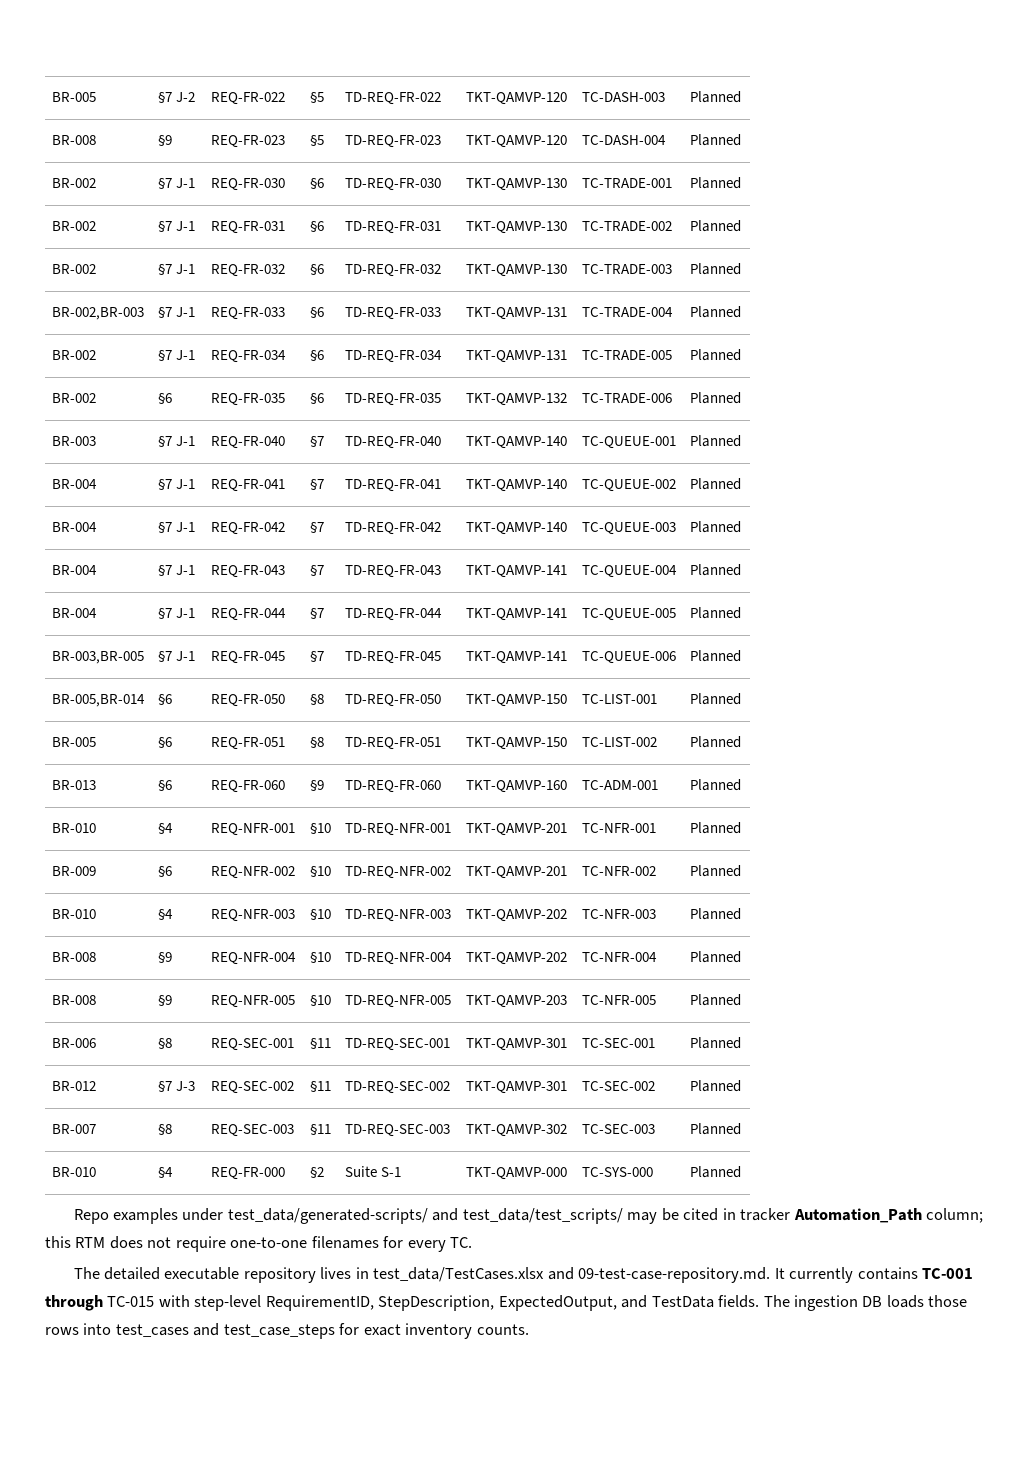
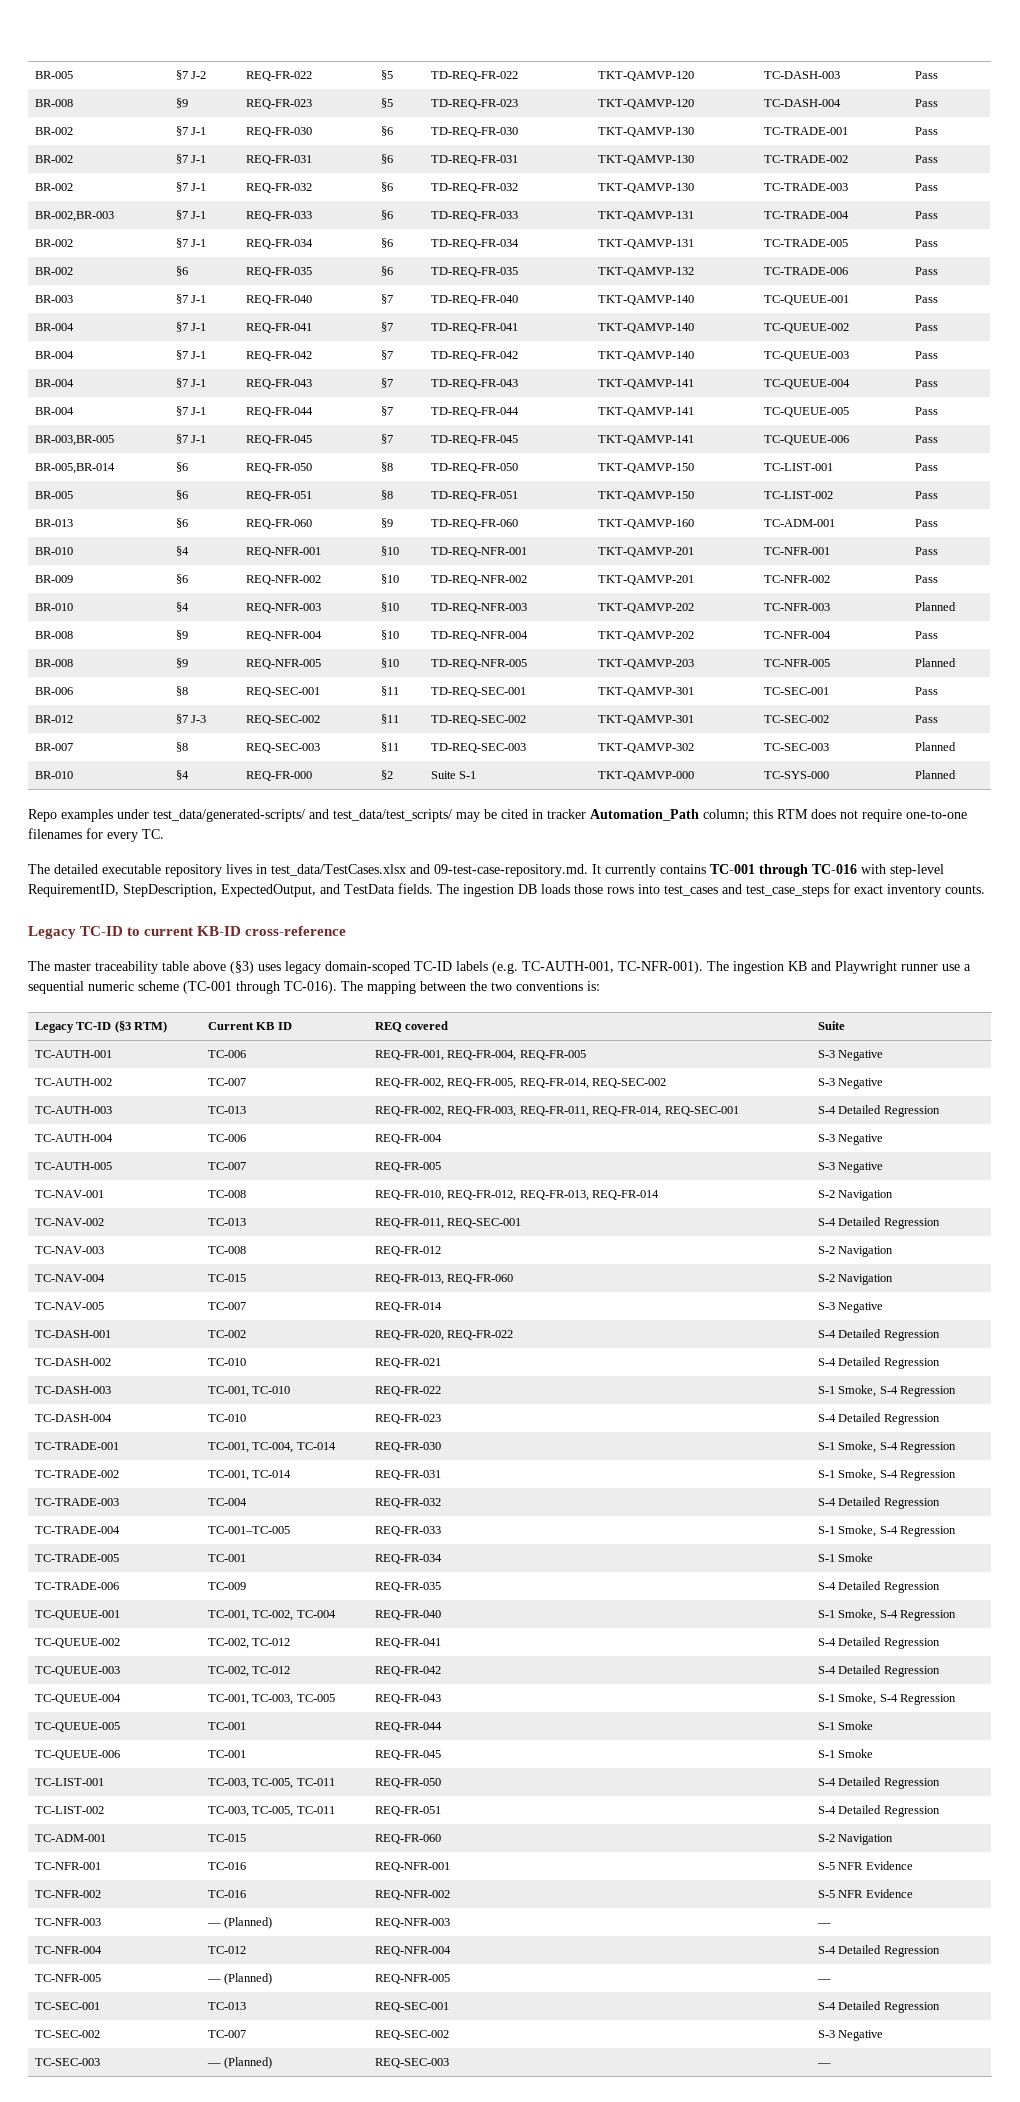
[689,91,741,103] Planned -> [915,71,939,79] Pass
[689,134,741,146] Planned -> [915,99,939,107] Pass
[689,177,741,189] Planned -> [915,127,939,135] Pass
[689,220,741,232] Planned -> [915,155,939,163] Pass
[689,263,741,275] Planned -> [915,183,939,191] Pass
[689,306,741,318] Planned -> [915,211,939,219] Pass
[689,349,741,361] Planned -> [915,239,939,247] Pass
[689,392,741,404] Planned -> [915,267,939,275] Pass
[689,435,741,447] Planned -> [915,295,939,303] Pass
[689,478,741,490] Planned -> [915,323,939,331] Pass
[689,521,741,533] Planned -> [915,351,939,359] Pass
[689,564,741,576] Planned -> [915,379,939,387] Pass
[689,607,741,619] Planned -> [915,407,939,415] Pass
[689,650,741,662] Planned -> [915,435,939,443] Pass
[689,693,741,705] Planned -> [915,463,939,471] Pass
[689,736,741,748] Planned -> [915,491,939,499] Pass
[689,779,741,791] Planned -> [915,519,939,527] Pass
[689,822,741,834] Planned -> [915,547,939,555] Pass
[689,865,741,877] Planned -> [915,575,939,583] Pass
[689,951,741,963] Planned -> [915,631,939,639] Pass
[689,1037,741,1049] Planned -> [915,687,939,695] Pass
[689,1080,741,1092] Planned -> [915,715,939,723] Pass
[107,1296,155,1307] TC-015 -> [812,864,857,874] TC-016
(529, 1329) none -> [28,926,347,939] [28,961,971,974] [28,981,600,994] [35,1021,168,1033] [208,1022,292,1030] [375,1021,449,1032] [818,1021,846,1030] [35,1050,113,1058] [208,1050,247,1058] [375,1050,586,1061] [818,1050,884,1061] [35,1078,113,1086] [208,1078,247,1086] [375,1078,667,1089] [818,1078,884,1089] [35,1106,113,1114] [208,1106,247,1114] [375,1106,739,1117] [818,1105,940,1117] [35,1134,114,1142] [208,1134,247,1142] [375,1134,443,1144] [818,1134,884,1145] [35,1162,113,1170] [208,1162,247,1170] [375,1162,442,1172] [818,1162,884,1173] [35,1190,105,1198] [208,1190,247,1198] [375,1190,660,1201] [818,1190,894,1201] [35,1218,105,1226] [208,1218,247,1226] [375,1218,522,1229] [818,1217,940,1229] [35,1246,105,1254] [208,1246,247,1254] [375,1246,442,1256] [818,1246,894,1257] [35,1274,106,1282] [208,1274,247,1282] [375,1274,514,1285] [818,1274,894,1285] [35,1302,105,1310] [208,1302,247,1310] [375,1302,443,1312] [818,1302,884,1313] [35,1330,112,1338] [208,1330,247,1338] [375,1330,514,1341] [818,1329,940,1341] [35,1358,112,1366] [208,1358,247,1366] [375,1358,442,1368] [818,1357,940,1369] [35,1386,112,1394] [208,1386,291,1397] [375,1386,442,1396] [818,1385,957,1397] [35,1414,113,1422] [208,1414,247,1422] [375,1414,442,1424] [818,1413,940,1425] [35,1442,120,1450] [208,1442,336,1453] [375,1442,442,1452] [818,1441,957,1453] [35,1470,120,1478] [208,1470,292,1481] [375,1470,442,1480] [818,1469,957,1481] [35,1498,120,1506] [208,1498,248,1506] [375,1498,442,1508] [818,1497,940,1509] [35,1526,121,1534] [208,1526,291,1534] [375,1526,442,1536] [818,1525,957,1537] [35,1554,120,1562] [208,1554,247,1562] [375,1554,443,1564] [818,1553,874,1562] [35,1582,120,1590] [208,1582,247,1590] [375,1582,442,1592] [818,1581,940,1593] [35,1610,121,1620] [208,1610,336,1621] [375,1610,442,1620] [818,1609,957,1621] [35,1638,121,1648] [208,1638,291,1649] [375,1638,442,1648] [818,1637,940,1649] [35,1666,121,1676] [208,1666,291,1677] [375,1666,442,1676] [818,1665,940,1677] [35,1694,122,1704] [208,1694,335,1705] [375,1694,442,1704] [818,1693,957,1705] [35,1722,121,1732] [208,1722,247,1730] [375,1722,443,1732] [818,1721,874,1730] [35,1750,121,1760] [208,1750,247,1758] [375,1750,442,1760] [818,1749,874,1758] [35,1778,105,1786] [208,1778,335,1789] [375,1778,442,1788] [818,1777,940,1789] [35,1806,105,1814] [208,1806,335,1817] [375,1806,442,1816] [818,1805,940,1817] [35,1834,107,1842] [208,1834,247,1842] [375,1834,442,1844] [818,1834,894,1845] [35,1862,102,1870] [208,1862,247,1870] [375,1862,451,1872] [818,1861,913,1870] [35,1890,102,1898] [208,1890,247,1898] [375,1890,451,1900] [818,1889,913,1898] [35,1918,102,1926] [207,1917,273,1929] [375,1918,451,1928] [817,1923,832,1926] [35,1946,103,1954] [208,1946,247,1954] [375,1946,452,1956] [818,1945,940,1957] [35,1974,102,1982] [207,1973,273,1985] [375,1974,451,1984] [817,1979,832,1982] [35,2002,101,2010] [208,2002,247,2010] [375,2002,450,2012] [818,2001,940,2013] [35,2030,101,2038] [208,2030,247,2038] [375,2030,450,2040] [818,2030,884,2041] [35,2058,101,2066] [207,2057,273,2069] [375,2058,450,2068] [817,2063,832,2066] // Legacy TC-ID to current KB-ID cross-reference // The master traceability table above (§3) uses legacy domain-scoped TC-ID labels (e.g. TC-AUTH-001, TC-NFR-001). The ingestion KB and Playwright runner use a sequential numeric scheme (TC-001 through TC-016). The mapping between the two conventions is: // Legacy TC-ID (§3 RTM) | Current KB ID | REQ covered | Suite // TC-AUTH-001 | TC-006 | REQ-FR-001, REQ-FR-004, REQ-FR-005 | S-3 Negative // TC-AUTH-002 | TC-007 | REQ-FR-002, REQ-FR-005, REQ-FR-014, REQ-SEC-002 | S-3 Negative // TC-AUTH-003 | TC-013 | REQ-FR-002, REQ-FR-003, REQ-FR-011, REQ-FR-014, REQ-SEC-001 | S-4 Detailed Regression // TC-AUTH-004 | TC-006 | REQ-FR-004 | S-3 Negative // TC-AUTH-005 | TC-007 | REQ-FR-005 | S-3 Negative // TC-NAV-001 | TC-008 | REQ-FR-010, REQ-FR-012, REQ-FR-013, REQ-FR-014 | S-2 Navigation // TC-NAV-002 | TC-013 | REQ-FR-011, REQ-SEC-001 | S-4 Detailed Regression // TC-NAV-003 | TC-008 | REQ-FR-012 | S-2 Navigation // TC-NAV-004 | TC-015 | REQ-FR-013, REQ-FR-060 | S-2 Navigation // TC-NAV-005 | TC-007 | REQ-FR-014 | S-3 Negative // TC-DASH-001 | TC-002 | REQ-FR-020, REQ-FR-022 | S-4 Detailed Regression // TC-DASH-002 | TC-010 | REQ-FR-021 | S-4 Detailed Regression // TC-DASH-003 | TC-001, TC-010 | REQ-FR-022 | S-1 Smoke, S-4 Regression // TC-DASH-004 | TC-010 | REQ-FR-023 | S-4 Detailed Regression // TC-TRADE-001 | TC-001, TC-004, TC-014 | REQ-FR-030 | S-1 Smoke, S-4 Regression // TC-TRADE-002 | TC-001, TC-014 | REQ-FR-031 | S-1 Smoke, S-4 Regression // TC-TRADE-003 | TC-004 | REQ-FR-032 | S-4 Detailed Regression // TC-TRADE-004 | TC-001–TC-005 | REQ-FR-033 | S-1 Smoke, S-4 Regression // TC-TRADE-005 | TC-001 | REQ-FR-034 | S-1 Smoke // TC-TRADE-006 | TC-009 | REQ-FR-035 | S-4 Detailed Regression // TC-QUEUE-001 | TC-001, TC-002, TC-004 | REQ-FR-040 | S-1 Smoke, S-4 Regression // TC-QUEUE-002 | TC-002, TC-012 | REQ-FR-041 | S-4 Detailed Regression // TC-QUEUE-003 | TC-002, TC-012 | REQ-FR-042 | S-4 Detailed Regression // TC-QUEUE-004 | TC-001, TC-003, TC-005 | REQ-FR-043 | S-1 Smoke, S-4 Regression // TC-QUEUE-005 | TC-001 | REQ-FR-044 | S-1 Smoke // TC-QUEUE-006 | TC-001 | REQ-FR-045 | S-1 Smoke // TC-LIST-001 | TC-003, TC-005, TC-011 | REQ-FR-050 | S-4 Detailed Regression // TC-LIST-002 | TC-003, TC-005, TC-011 | REQ-FR-051 | S-4 Detailed Regression // TC-ADM-001 | TC-015 | REQ-FR-060 | S-2 Navigation // TC-NFR-001 | TC-016 | REQ-NFR-001 | S-5 NFR Evidence // TC-NFR-002 | TC-016 | REQ-NFR-002 | S-5 NFR Evidence // TC-NFR-003 | — (Planned) | REQ-NFR-003 | — // TC-NFR-004 | TC-012 | REQ-NFR-004 | S-4 Detailed Regression // TC-NFR-005 | — (Planned) | REQ-NFR-005 | — // TC-SEC-001 | TC-013 | REQ-SEC-001 | S-4 Detailed Regression // TC-SEC-002 | TC-007 | REQ-SEC-002 | S-3 Negative // TC-SEC-003 | — (Planned) | REQ-SEC-003 | —

